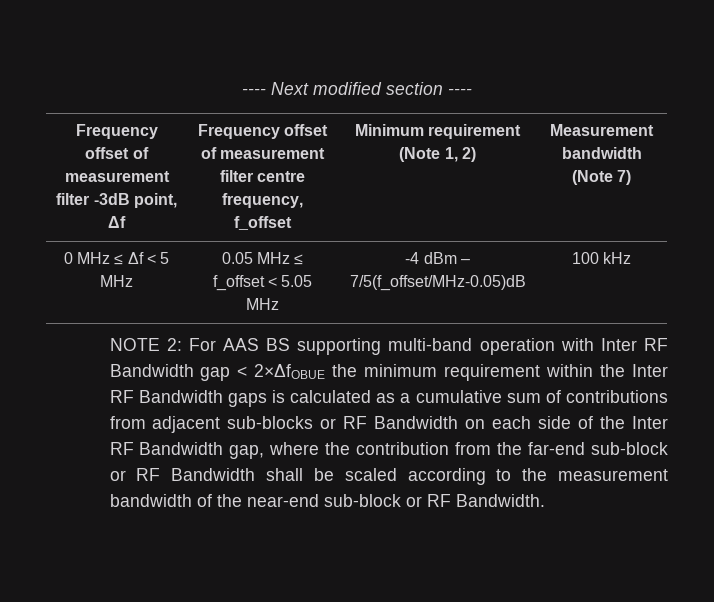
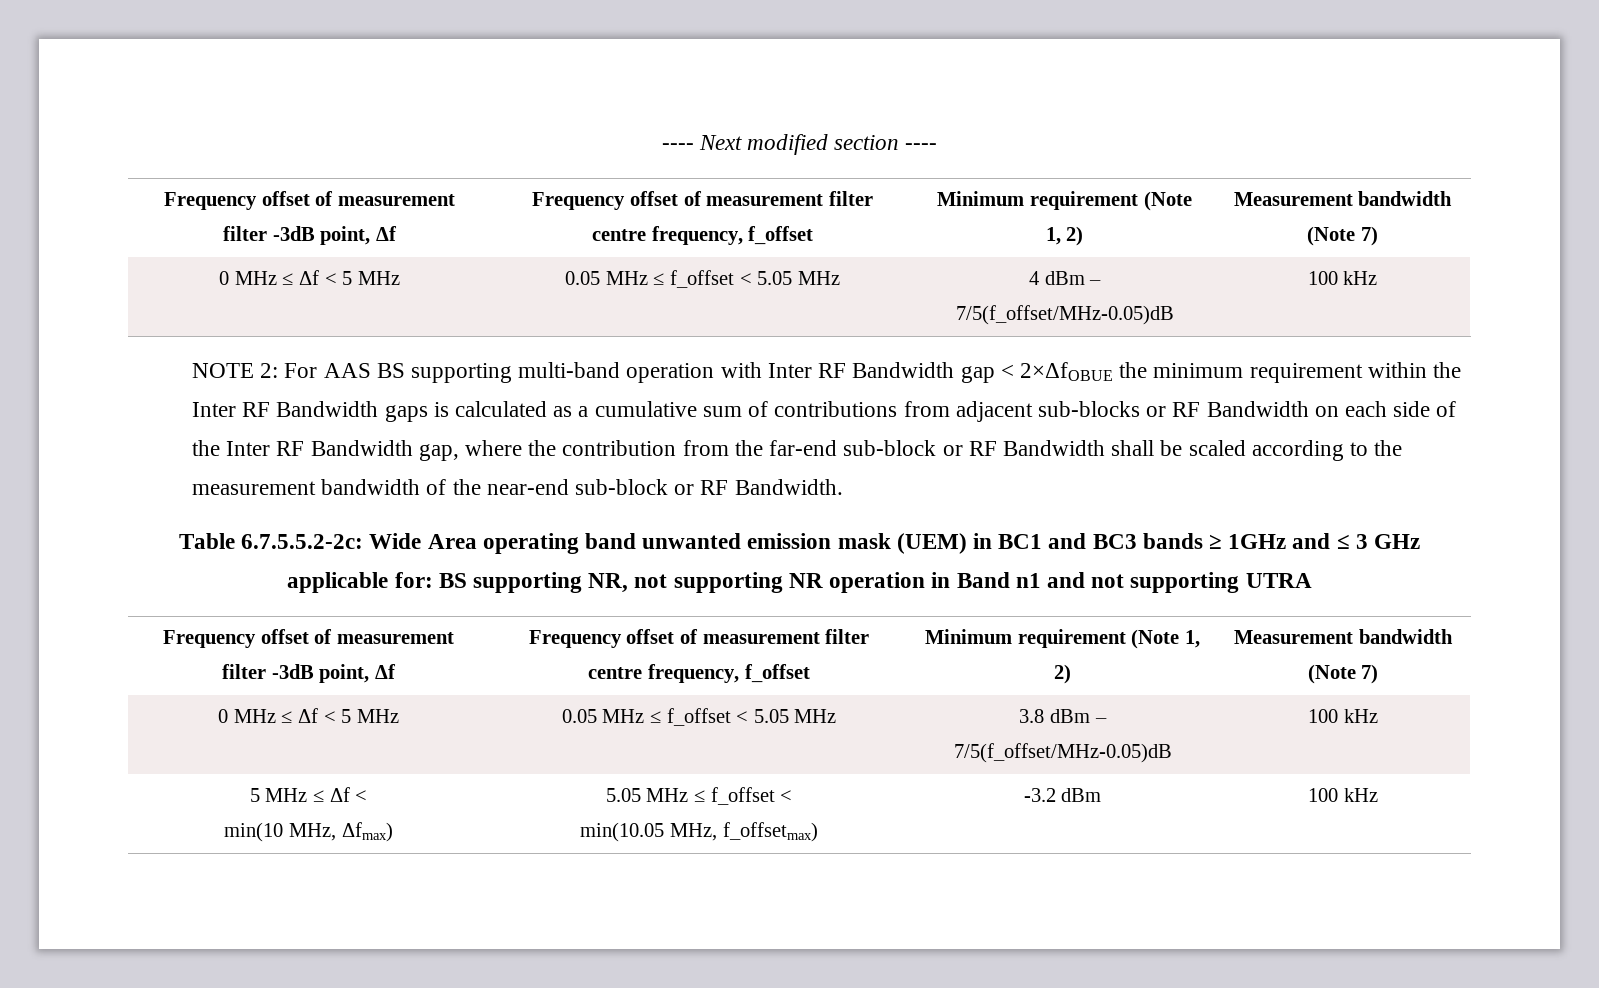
[405,252,420,264] -4 -> [1028,271,1039,285] 4
(545, 500) none -> [178,533,1421,554] [287,572,1312,593] [163,629,454,648] [222,664,396,683] [528,629,870,648] [588,664,810,683] [925,629,1200,649] [1054,664,1071,684] [1234,629,1453,644] [1307,664,1379,684] [218,708,399,723] [561,708,837,726] [1019,709,1107,723] [953,743,1172,763] [1308,709,1378,723] [249,787,368,802] [224,822,393,842] [605,787,793,805] [580,822,818,842] [1023,788,1102,802] [1308,788,1378,802] // Table 6.7.5.5.2-2c: Wide Area operating band unwanted emission mask (UEM) in BC1 and BC3 bands ≥ 1GHz and ≤ 3 GHz applicable for: BS supporting NR, not supporting NR operation in Band n1 and not supporting UTRA // Frequency offset of measurement filter -3dB point, Δf | Frequency offset of measurement filter centre frequency, f_offset | Minimum requirement (Note 1, 2) | Measurement bandwidth (Note 7) // 0 MHz ≤ Δf < 5 MHz | 0.05 MHz ≤ f_offset < 5.05 MHz | 3.8 dBm – 7/5(f_offset/MHz-0.05)dB | 100 kHz // 5 MHz ≤ Δf < // min(10 MHz, Δfmax) | 5.05 MHz ≤ f_offset < // min(10.05 MHz, f_offsetmax) | -3.2 dBm | 100 kHz

